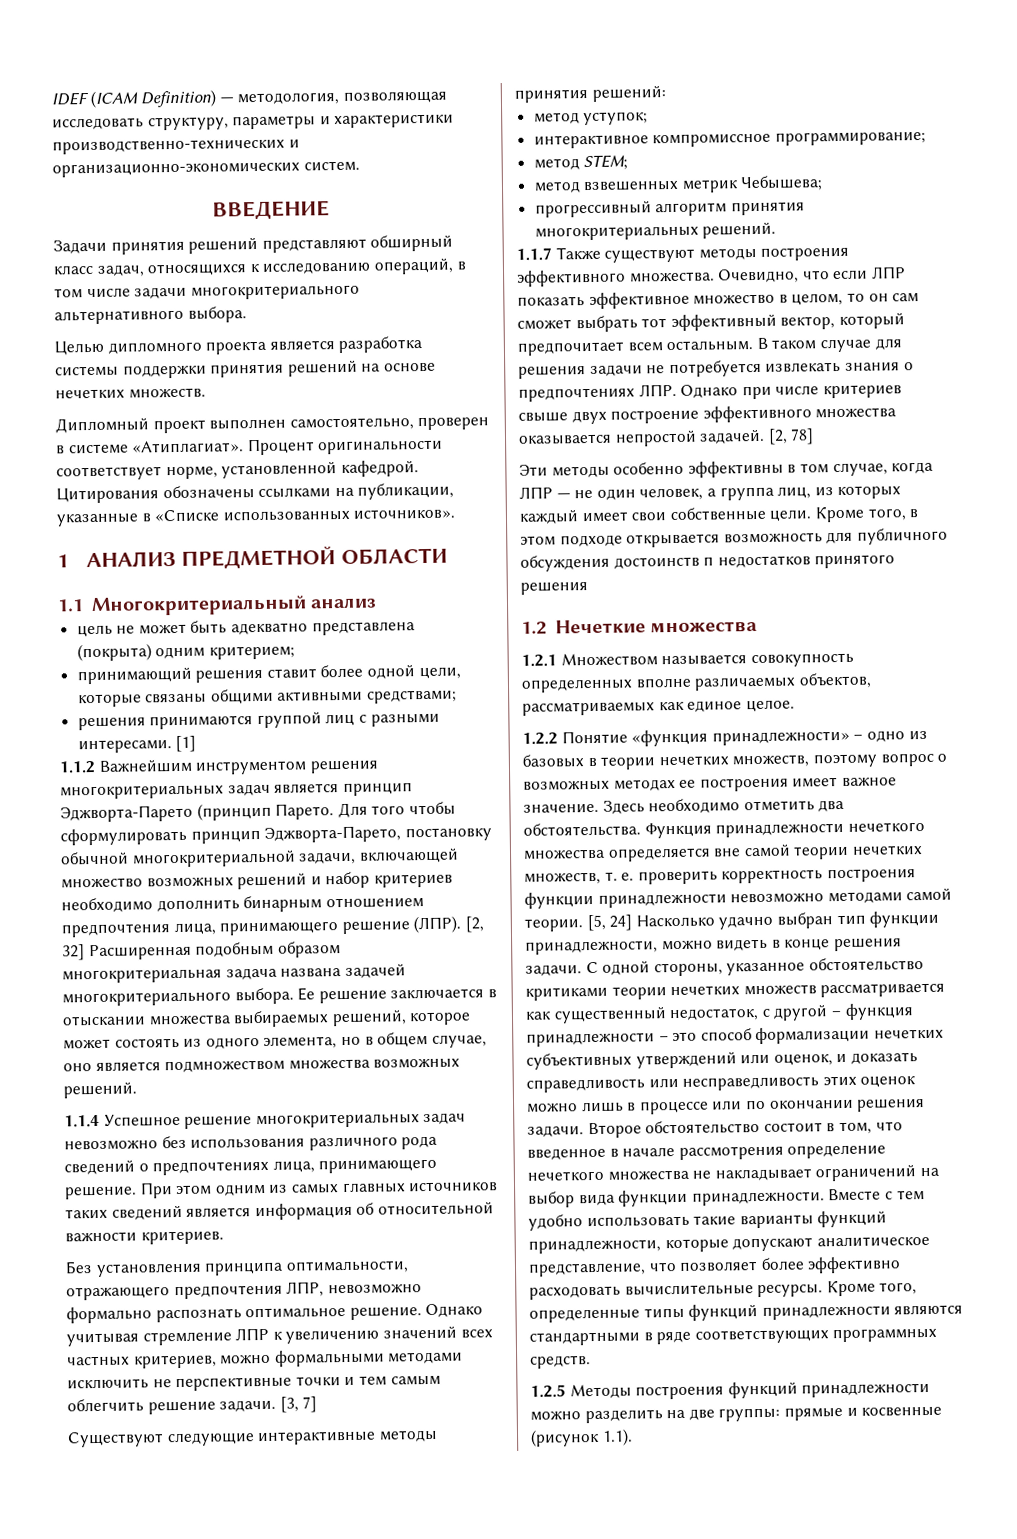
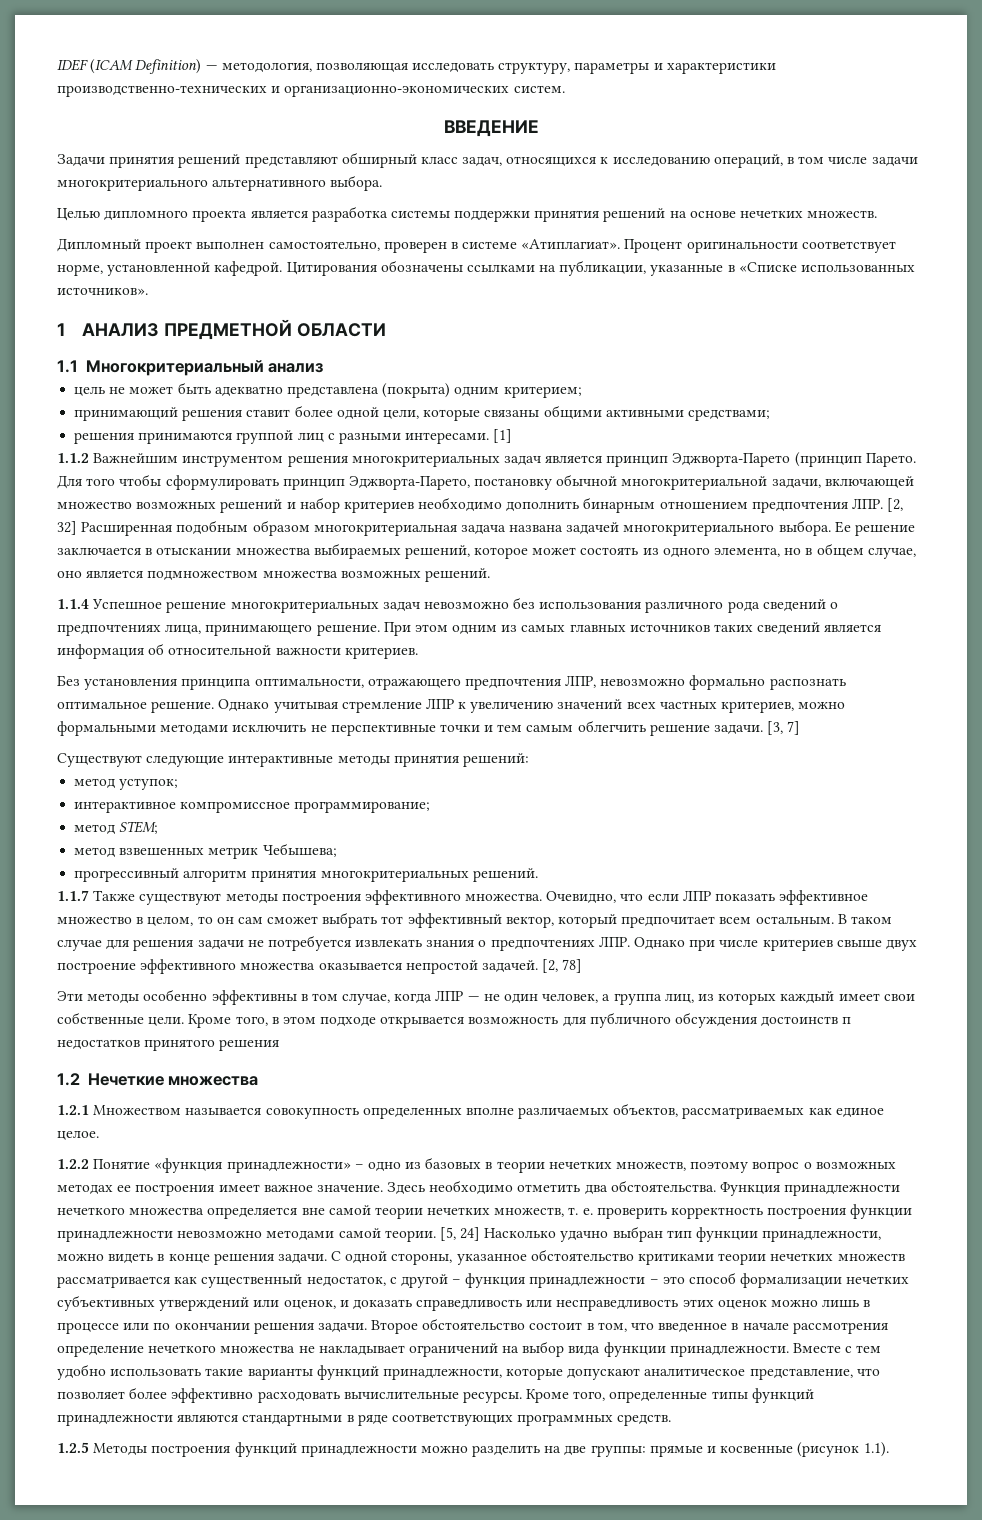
[173,915,462,936] лица, принимающего решение (ЛПР). -> [852,498,884,509] ЛПР.

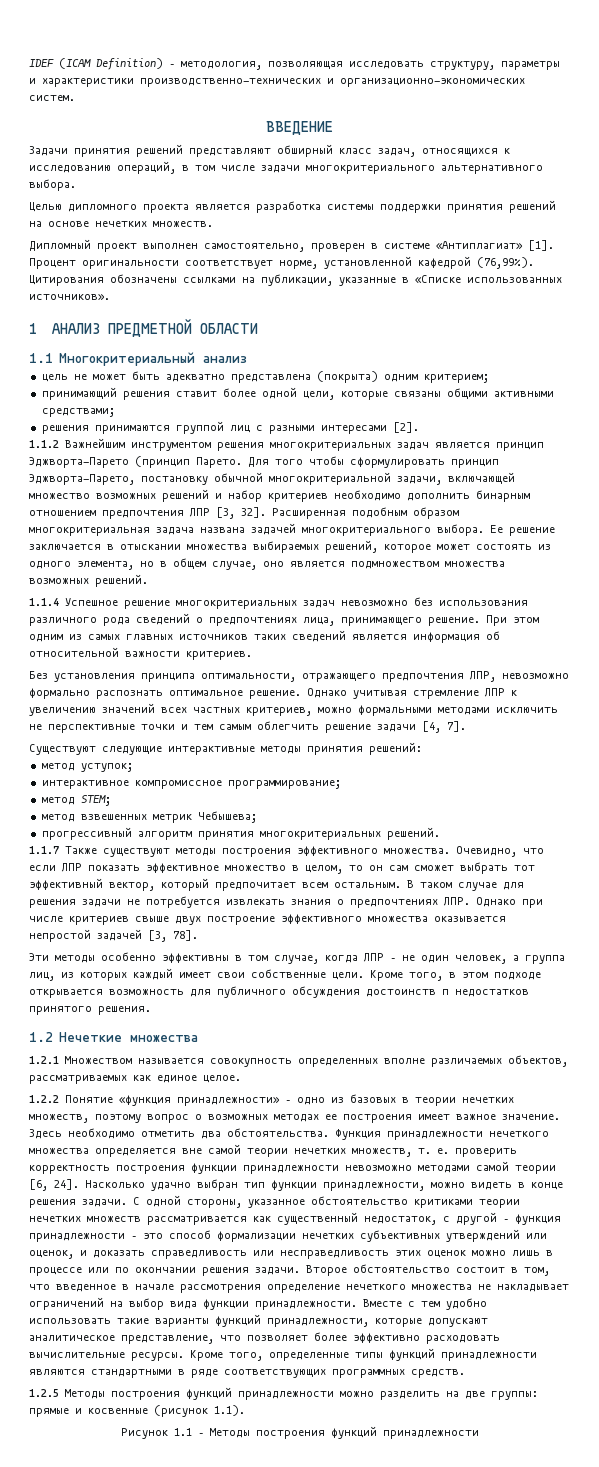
[205,65,218,70] — -> [169,64,175,67] –
[521,239,621,249] «Атиплагиат». -> [436,240,554,251] «Антиплагиат» [1].
[214,261,283,276] кафедрой. -> [418,256,534,269] кафедрой (76,99%).
[405,429,513,444] интересами. [1] -> [320,422,419,434] интересами [2].
[852,498,904,512] [57,521,77,535] ЛПР. [2, 32] -> [189,507,266,519] ЛПР [3, 32].
[714,721,801,735] задачи. [3, 7] -> [377,721,466,733] задачи [4, 7].
[481,959,583,973] задачей. [2, 78] -> [97,929,198,942] задачей [3, 78].
[467,996,480,1001] — -> [390,958,396,961] –
[219,1039,280,1051] решения -> [98,1006,151,1015] решения.
[384,1227,481,1242] теории. [5, 24] -> [515,1165,556,1174] [29,1179,79,1191] теории [6, 24].
(889, 1449) none -> [120,1426,479,1439] // Рисунок 1.1 – Методы построения функций принадлежности

